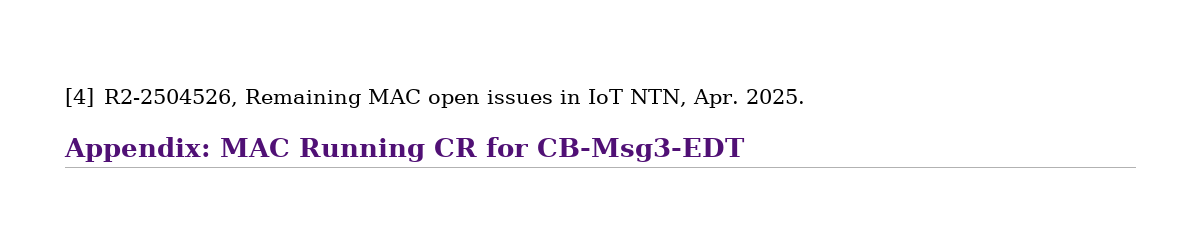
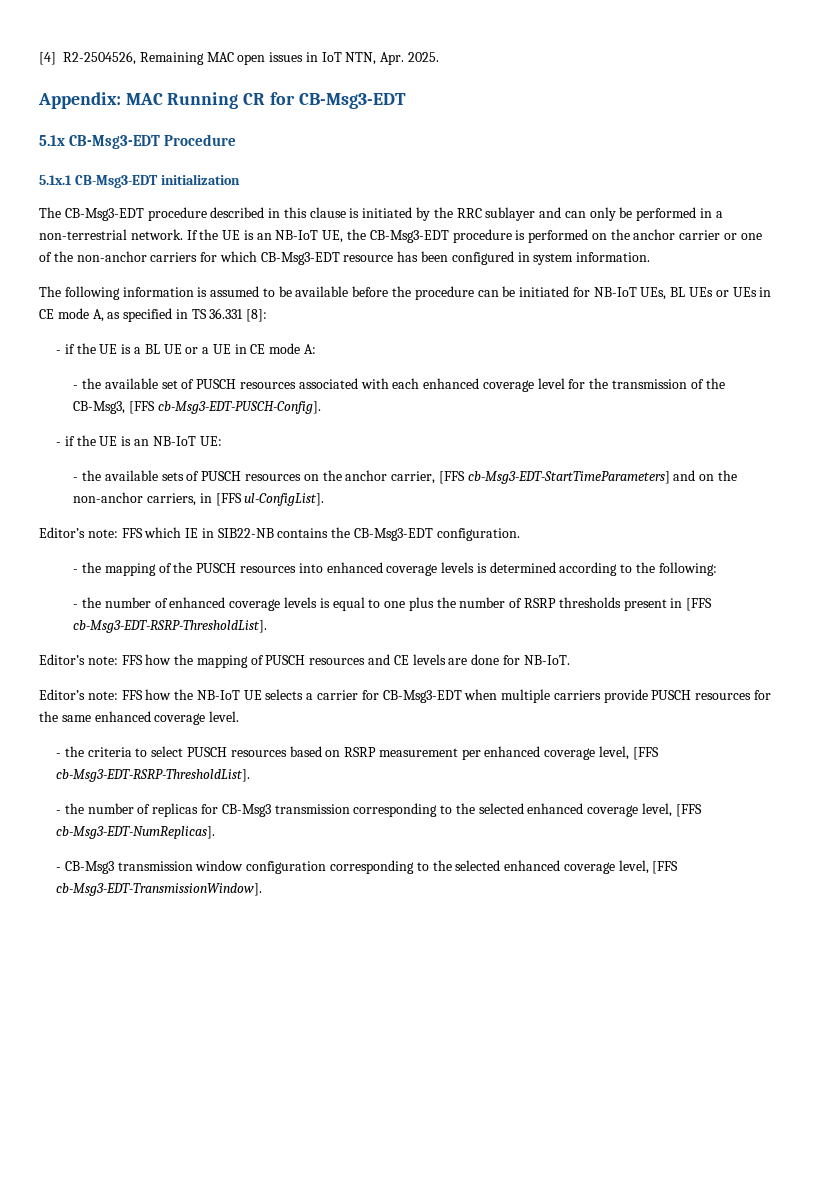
(745, 150) none -> [39,134,237,149] [39,174,240,188] [39,207,723,221] [39,229,762,243] [39,251,651,265] [39,286,772,300] [39,308,268,322] [56,343,317,354] [73,378,725,392] [73,401,321,414] [56,435,222,446] [73,470,737,484] [73,492,325,506] [39,527,520,541] [73,562,717,576] [73,597,713,611] [73,620,268,633] [39,654,570,668] [39,689,772,703] [39,711,240,725] [56,746,659,760] [56,769,251,782] [56,803,702,817] [56,826,216,839] [56,860,679,874] [56,883,263,896] // 5.1x CB-Msg3-EDT Procedure // 5.1x.1 CB-Msg3-EDT initialization // The CB-Msg3-EDT procedure described in this clause is initiated by the RRC sublayer and can only be performed in a non-terrestrial network. If the UE is an NB-IoT UE, the CB-Msg3-EDT procedure is performed on the anchor carrier or one of the non-anchor carriers for which CB-Msg3-EDT resource has been configured in system information. // The following information is assumed to be available before the procedure can be initiated for NB-IoT UEs, BL UEs or UEs in CE mode A, as specified in TS 36.331 [8]: // - if the UE is a BL UE or a UE in CE mode A: // - the available set of PUSCH resources associated with each enhanced coverage level for the transmission of the CB-Msg3, [FFS cb-Msg3-EDT-PUSCH-Config]. // - if the UE is an NB-IoT UE: // - the available sets of PUSCH resources on the anchor carrier, [FFS cb-Msg3-EDT-StartTimeParameters] and on the non-anchor carriers, in [FFS ul-ConfigList]. // Editor’s note: FFS which IE in SIB22-NB contains the CB-Msg3-EDT configuration. // - the mapping of the PUSCH resources into enhanced coverage levels is determined according to the following: // - the number of enhanced coverage levels is equal to one plus the number of RSRP thresholds present in [FFS cb-Msg3-EDT-RSRP-ThresholdList]. // Editor’s note: FFS how the mapping of PUSCH resources and CE levels are done for NB-IoT. // Editor’s note: FFS how the NB-IoT UE selects a carrier for CB-Msg3-EDT when multiple carriers provide PUSCH resources for the same enhanced coverage level. // - the criteria to select PUSCH resources based on RSRP measurement per enhanced coverage level, [FFS cb-Msg3-EDT-RSRP-ThresholdList]. // - the number of replicas for CB-Msg3 transmission corresponding to the selected enhanced coverage level, [FFS cb-Msg3-EDT-NumReplicas]. // - CB-Msg3 transmission window configuration corresponding to the selected enhanced coverage level, [FFS cb-Msg3-EDT-TransmissionWindow].

